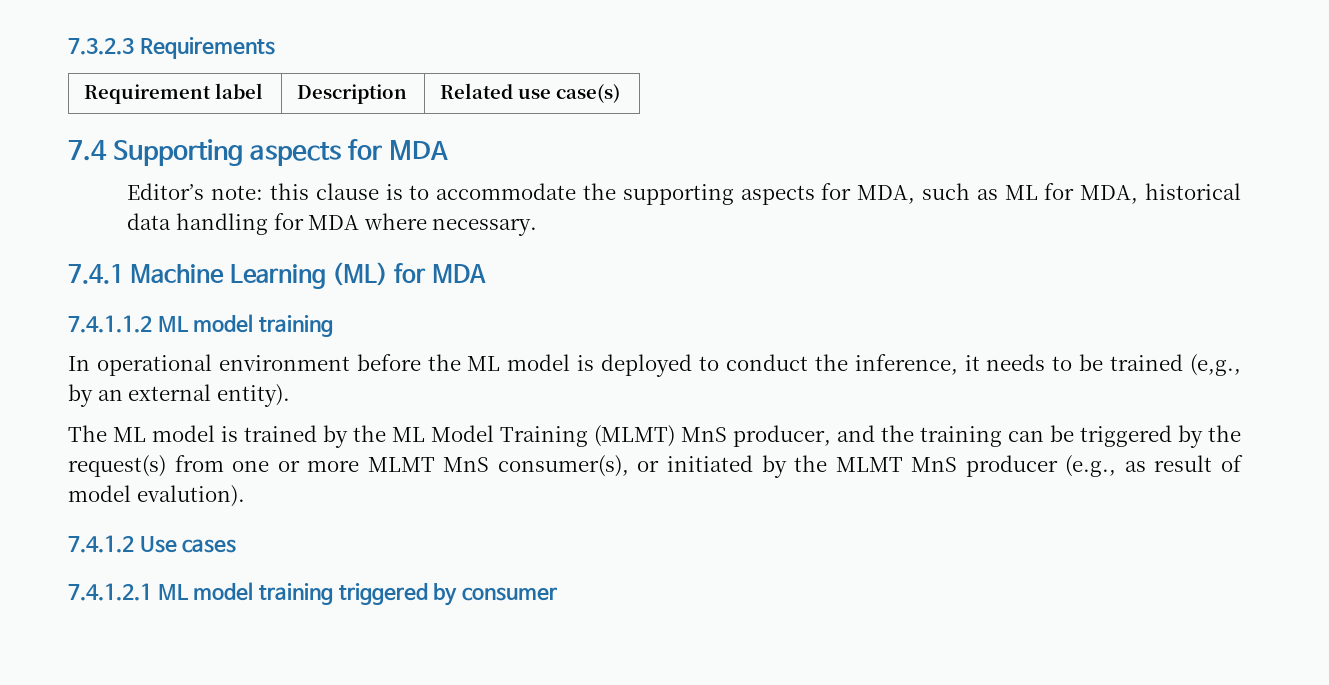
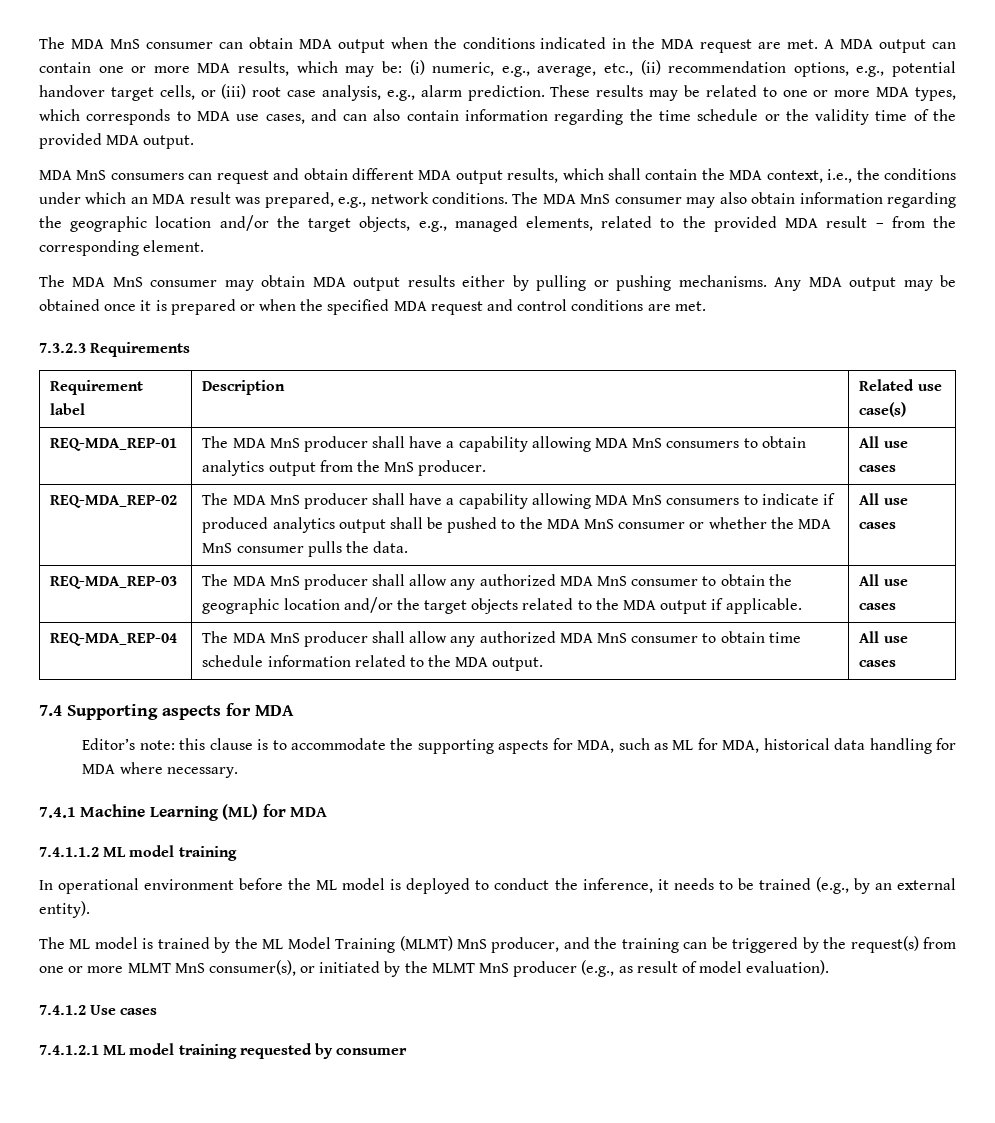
(68, 46) none -> [39,37,957,53] [39,60,956,77] [39,84,957,101] [39,109,956,125] [39,133,195,149] [39,168,957,184] [39,192,957,208] [39,215,956,232] [39,240,205,256] [39,275,957,291] [39,299,706,315] The MDA MnS consumer can obtain MDA output when the conditions indicated in the MDA request are met. A MDA output can contain one or more MDA results, which may be: (i) numeric, e.g., average, etc., (ii) recommendation options, e.g., potential handover target cells, or (iii) root case analysis, e.g., alarm prediction. These results may be related to one or more MDA types, which corresponds to MDA use cases, and can also contain information regarding the time schedule or the validity time of the provided MDA output. // MDA MnS consumers can request and obtain different MDA output results, which shall contain the MDA context, i.e., the conditions under which an MDA result was prepared, e.g., network conditions. The MDA MnS consumer may also obtain information regarding the geographic location and/or the target objects, e.g., managed elements, related to the provided MDA result – from the corresponding element. // The MDA MnS consumer may obtain MDA output results either by pulling or pushing mechanisms. Any MDA output may be obtained once it is prepared or when the specified MDA request and control conditions are met. //
(620, 93) none -> [50,438,178,451] [202,436,806,452] [202,460,487,476] [859,436,908,448] [859,465,897,472] [50,495,178,508] [202,493,835,509] [202,517,831,533] [202,541,409,557] [859,493,908,505] [859,522,897,529] [50,576,178,589] [202,574,792,590] [202,597,802,614] [859,574,908,586] [859,603,897,610] [50,633,178,646] [202,631,801,647] [202,655,544,671] [859,631,908,643] [859,660,897,667] // REQ-MDA_REP-01 | The MDA MnS producer shall have a capability allowing MDA MnS consumers to obtain analytics output from the MnS producer. | All use cases // REQ-MDA_REP-02 | The MDA MnS producer shall have a capability allowing MDA MnS consumers to indicate if produced analytics output shall be pushed to the MDA MnS consumer or whether the MDA MnS consumer pulls the data. | All use cases // REQ-MDA_REP-03 | The MDA MnS producer shall allow any authorized MDA MnS consumer to obtain the geographic location and/or the target objects related to the MDA output if applicable. | All use cases // REQ-MDA_REP-04 | The MDA MnS producer shall allow any authorized MDA MnS consumer to obtain time schedule information related to the MDA output. | All use cases
[1190,354,1242,376] (e,g., -> [815,877,849,894] (e.g.,
[136,485,245,507] evalution). -> [746,960,830,975] evaluation).
[338,583,428,605] triggered -> [239,1043,312,1059] requested

